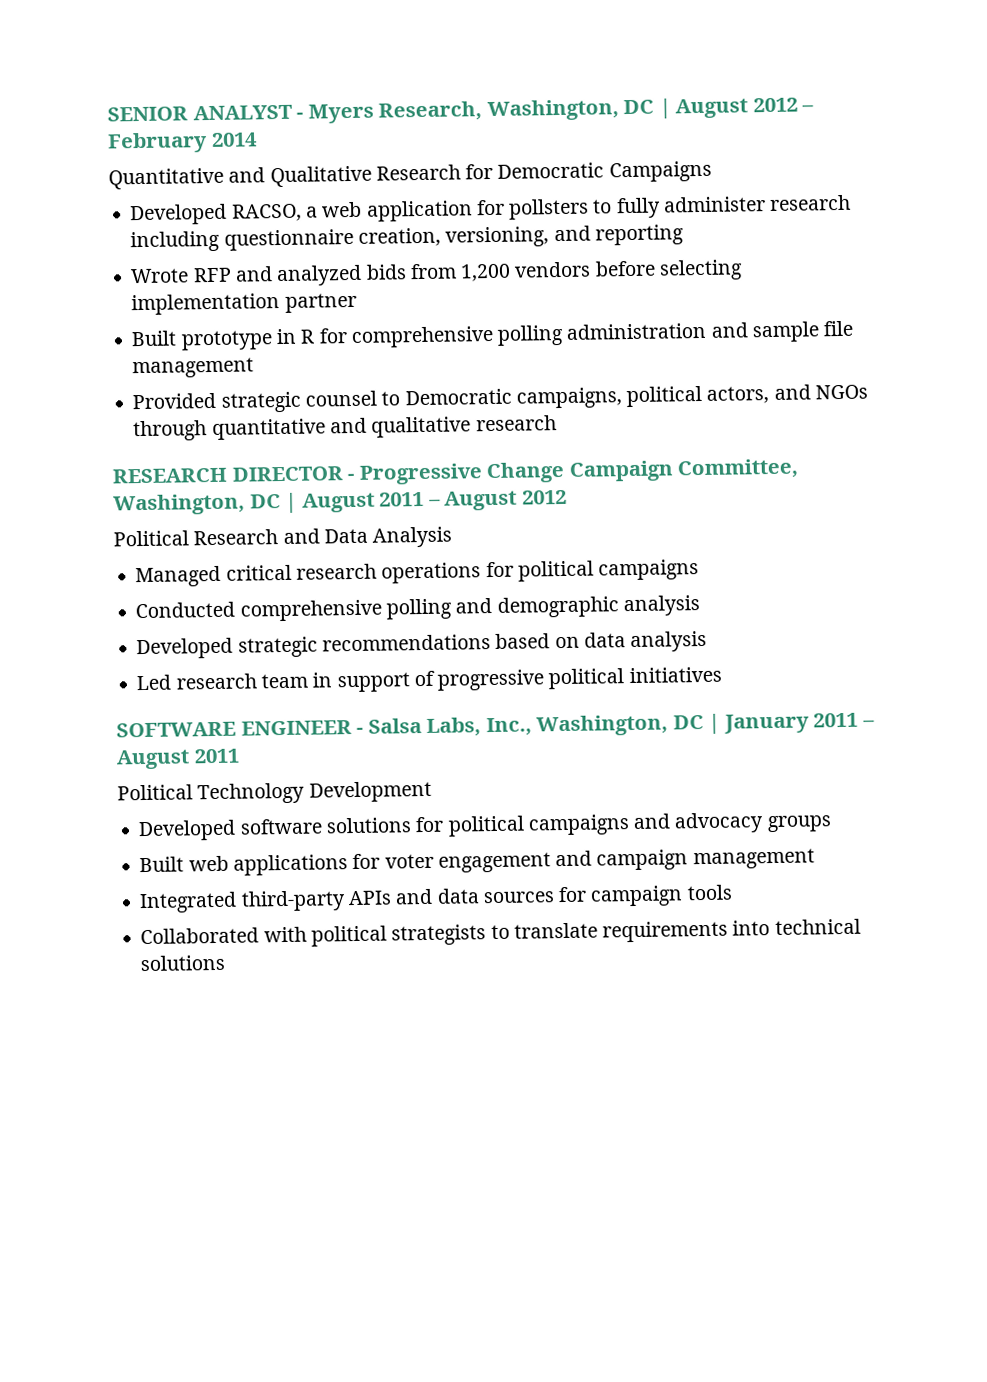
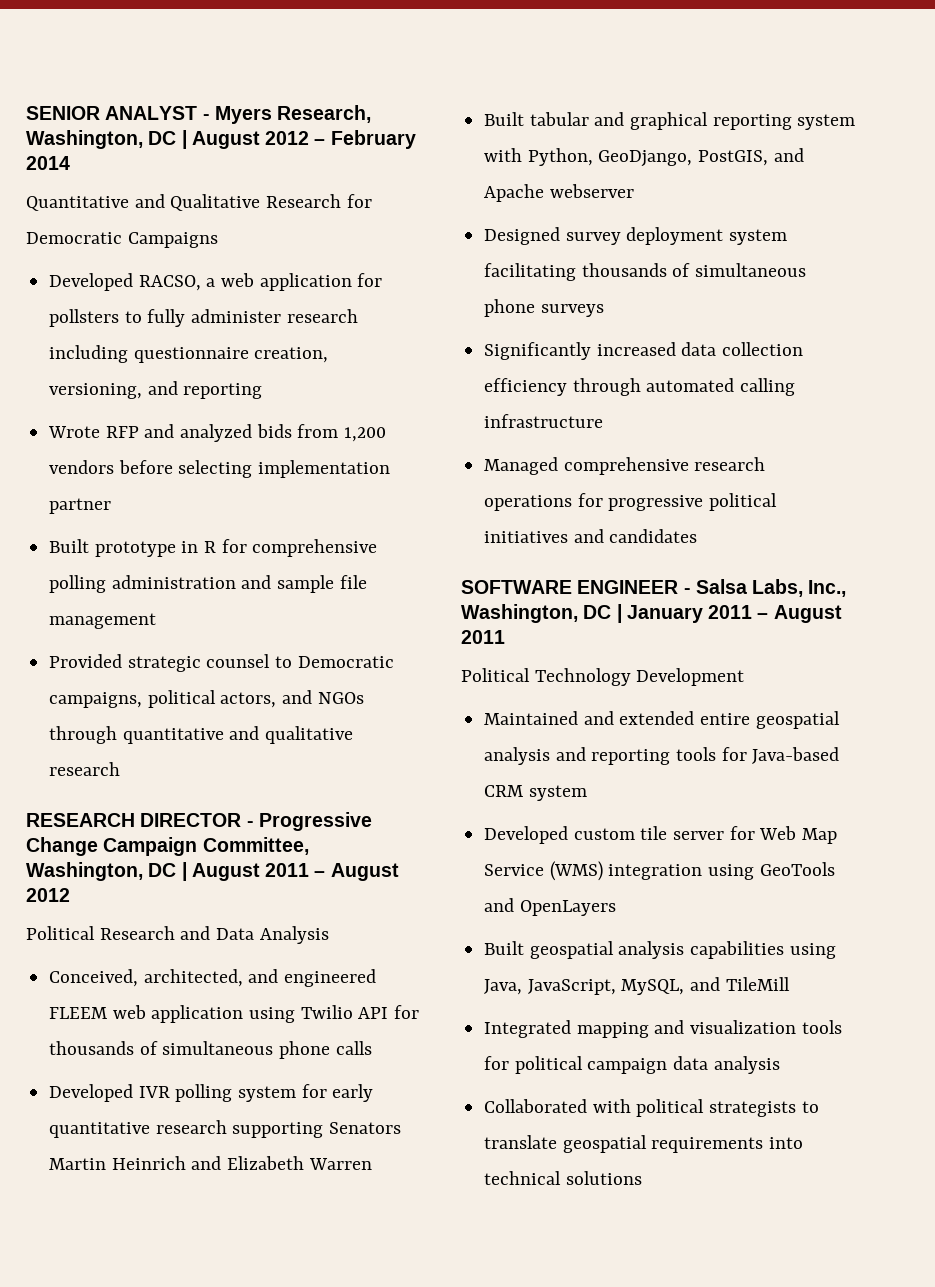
(453, 537) none -> [49,969,377,987] [49,1005,420,1023] [49,1041,372,1059] [49,1084,374,1102] [49,1120,402,1138] [49,1156,372,1170] [484,112,856,130] [484,148,804,167] [484,184,634,202] [484,227,788,245] [484,263,807,281] [484,299,604,317] [484,342,804,360] [484,378,796,396] [484,414,604,428] // Conceived, architected, and engineered FLEEM web application using Twilio API for thousands of simultaneous phone calls // Developed IVR polling system for early quantitative research supporting Senators Martin Heinrich and Elizabeth Warren // Built tabular and graphical reporting system with Python, GeoDjango, PostGIS, and Apache webserver // Designed survey deployment system facilitating thousands of simultaneous phone surveys // Significantly increased data collection efficiency through automated calling infrastructure
[225,564,292,581] critical -> [563,457,689,475] comprehensive
[517,559,700,582] [135,595,700,622] [136,630,708,660] [136,670,435,693] political campaigns // Conducted comprehensive polling and demographic analysis // Developed strategic recommendations based on data analysis // Led research team in support of -> (603, 500) none
(722, 675) none -> [573,529,698,543] and candidates
[138,812,832,842] [139,848,815,876] [139,884,733,914] Developed software solutions for political campaigns and advocacy groups // Built web applications for voter engagement and campaign management // Integrated third-party APIs and data sources for campaign tools -> [484,711,840,729] [484,747,840,765] [484,785,587,801] [484,826,838,844] [484,861,835,881] [484,898,616,916] [484,941,836,959] [484,977,790,995] [484,1020,842,1038] [484,1056,780,1074] Maintained and extended entire geospatial analysis and reporting tools for Java-based CRM system // Developed custom tile server for Web Map Service (WMS) integration using GeoTools and OpenLayers // Built geospatial analysis capabilities using Java, JavaScript, MySQL, and TileMill // Integrated mapping and visualization tools for political campaign data analysis
(598, 930) none -> [562,1135,647,1153] geospatial

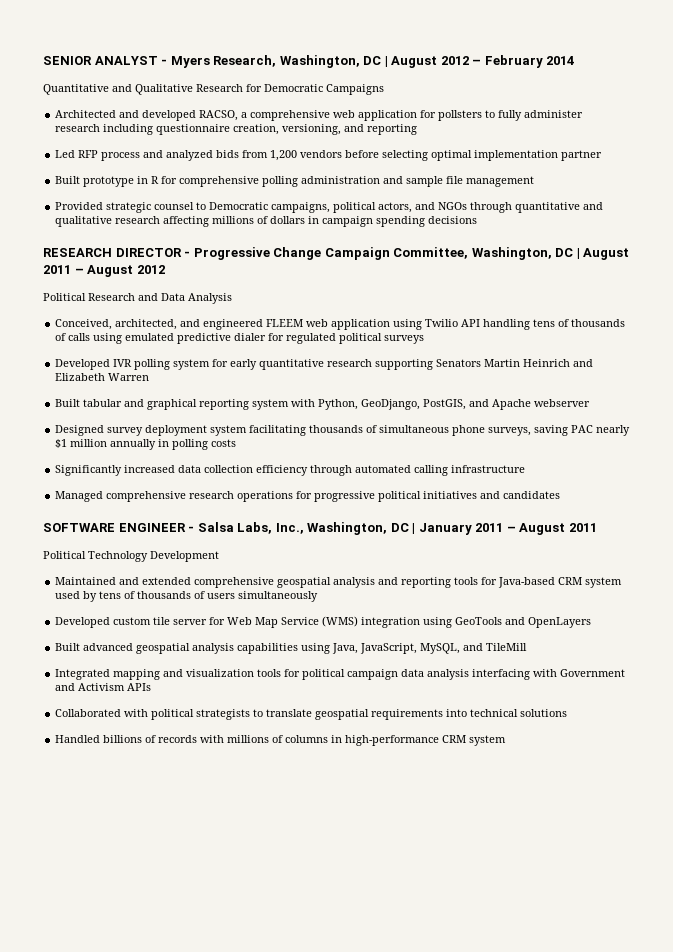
[49,273,134,291] Developed -> [55,110,197,121] Architected and developed
(216, 282) none -> [250,110,331,121] comprehensive
[48,426,139,438] Wrote RFP -> [55,150,141,161] Led RFP process
(253, 469) none -> [431,150,473,161] optimal
(121, 769) none -> [163,216,478,227] affecting millions of dollars in campaign spending decisions
[394,1005,420,1019] [49,1041,372,1059] for thousands of simultaneous phone calls -> [483,319,626,330] [55,333,425,344] handling tens of thousands of calls using emulated predictive dialer for regulated political surveys
[540,304,604,317] surveys -> [488,425,631,436] [55,439,237,450] surveys, saving PAC nearly $1 million annually in polling costs
[700,713,751,725] entire -> [194,577,275,588] comprehensive
(587, 793) none -> [55,591,319,602] used by tens of thousands of users simultaneously
(525, 948) none -> [83,643,134,651] advanced
(780, 1065) none -> [472,669,626,680] [55,683,152,691] interfacing with Government and Activism APIs
(642, 1178) none -> [55,735,507,746] // Handled billions of records with millions of columns in high-performance CRM system

